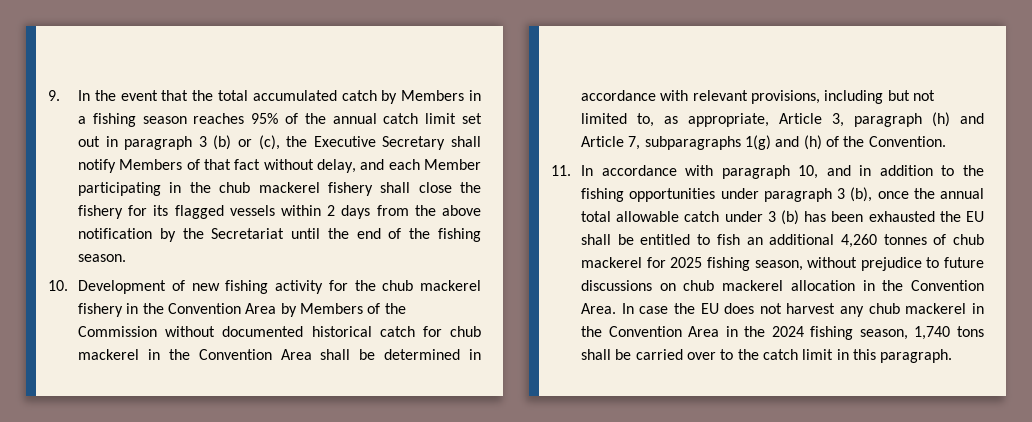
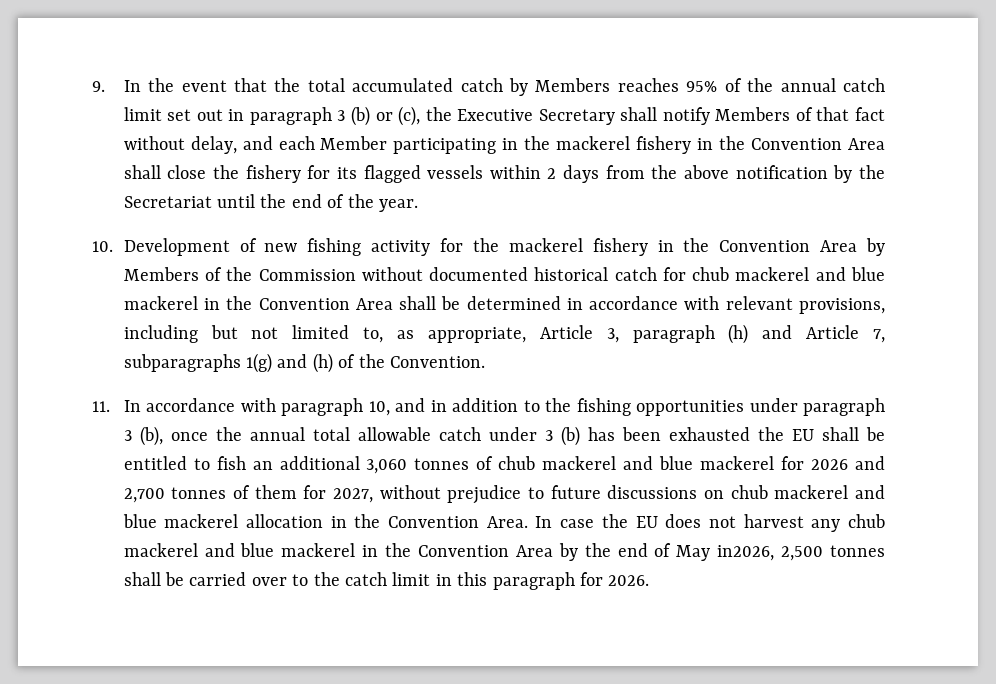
[468,90,481,101] [78,113,187,127] in a fishing season -> (611, 85) none
[219,182,373,196] chub mackerel fishery -> [556,136,885,154] mackerel fishery in the Convention Area
[437,228,481,242] [78,254,127,262] fishing season. -> [379,199,419,212] year.
[382,280,414,291] chub -> (499, 245) none
(140, 354) none -> [815,267,885,281] [123,296,198,310] and blue mackerel
[840,234,877,248] 4,260 -> [366,459,408,474] 3,060
[646,257,803,271] for 2025 fishing season, -> [623,456,885,470] [123,485,374,503] and blue mackerel for 2026 and 2,700 tonnes of them for 2027,
(784, 285) none -> [855,485,886,499] [122,514,239,528] and blue mackerel
[972,303,984,314] [581,326,984,340] in the Convention Area in the 2024 fishing season, 1,740 tons -> [204,543,885,561] and blue mackerel in the Convention Area by the end of May in2026, 2,500 tonnes
[880,349,953,363] paragraph. -> [492,572,650,590] paragraph for 2026.

